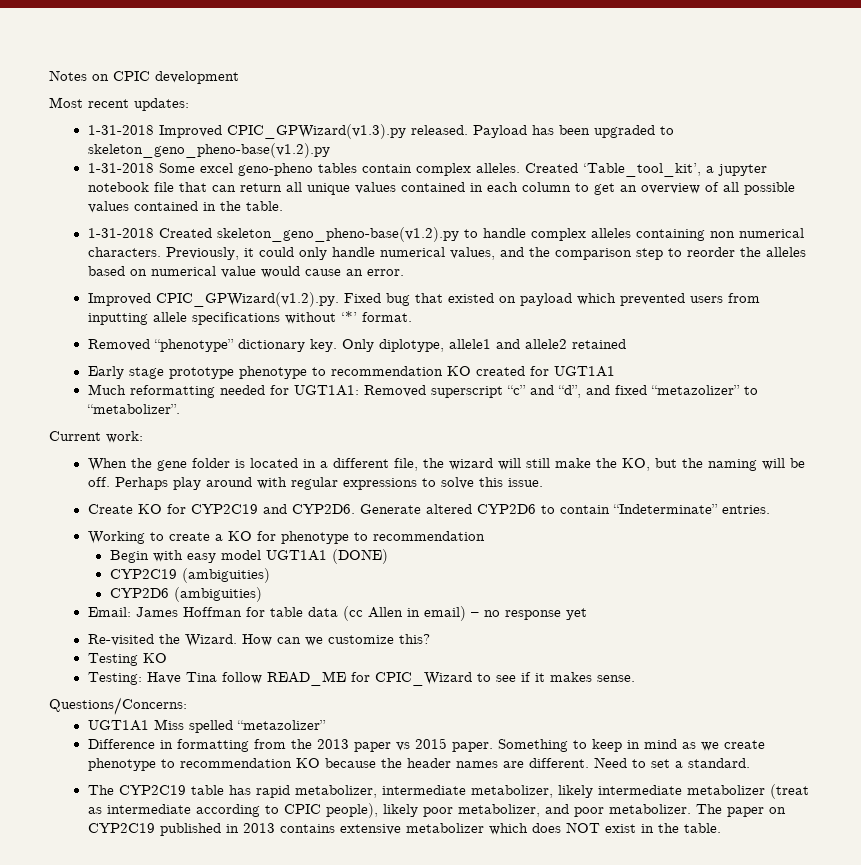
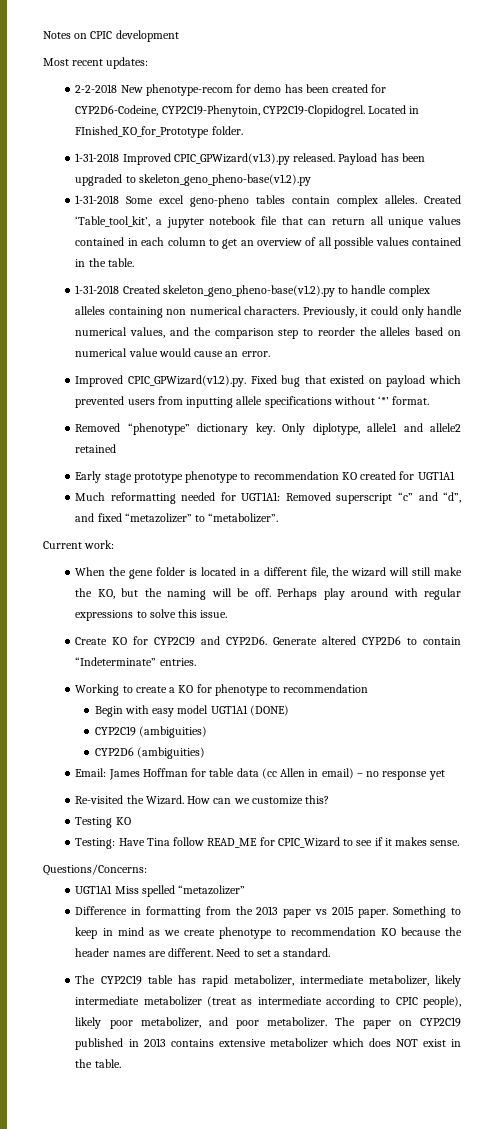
(189, 104) none -> [75,84,387,96] [75,105,420,117] [75,126,243,138] // 2-2-2018 New phenotype-recom for demo has been created for CYP2D6-Codeine, CYP2C19-Phenytoin, CYP2C19-Clopidogrel. Located in FInished_KO_for_Prototype folder.

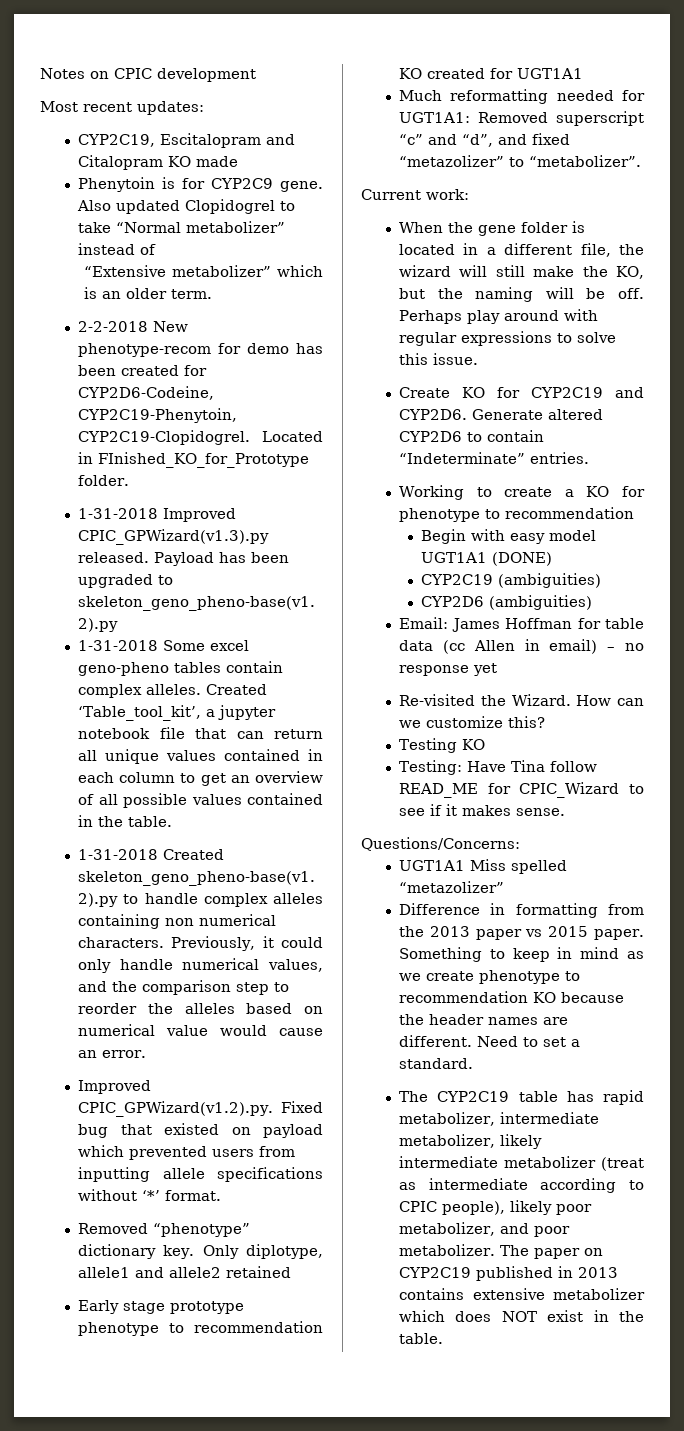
(149, 63) none -> [78,133,296,148] [78,155,239,170] [78,177,323,192] [77,199,296,214] [78,221,286,233] [78,243,157,255] [84,265,323,277] [84,287,213,299] // CYP2C19, Escitalopram and Citalopram KO made // Phenytoin is for CYP2C9 gene. Also updated Clopidogrel to take “Normal metabolizer” instead of // “Extensive metabolizer” which is an older term.

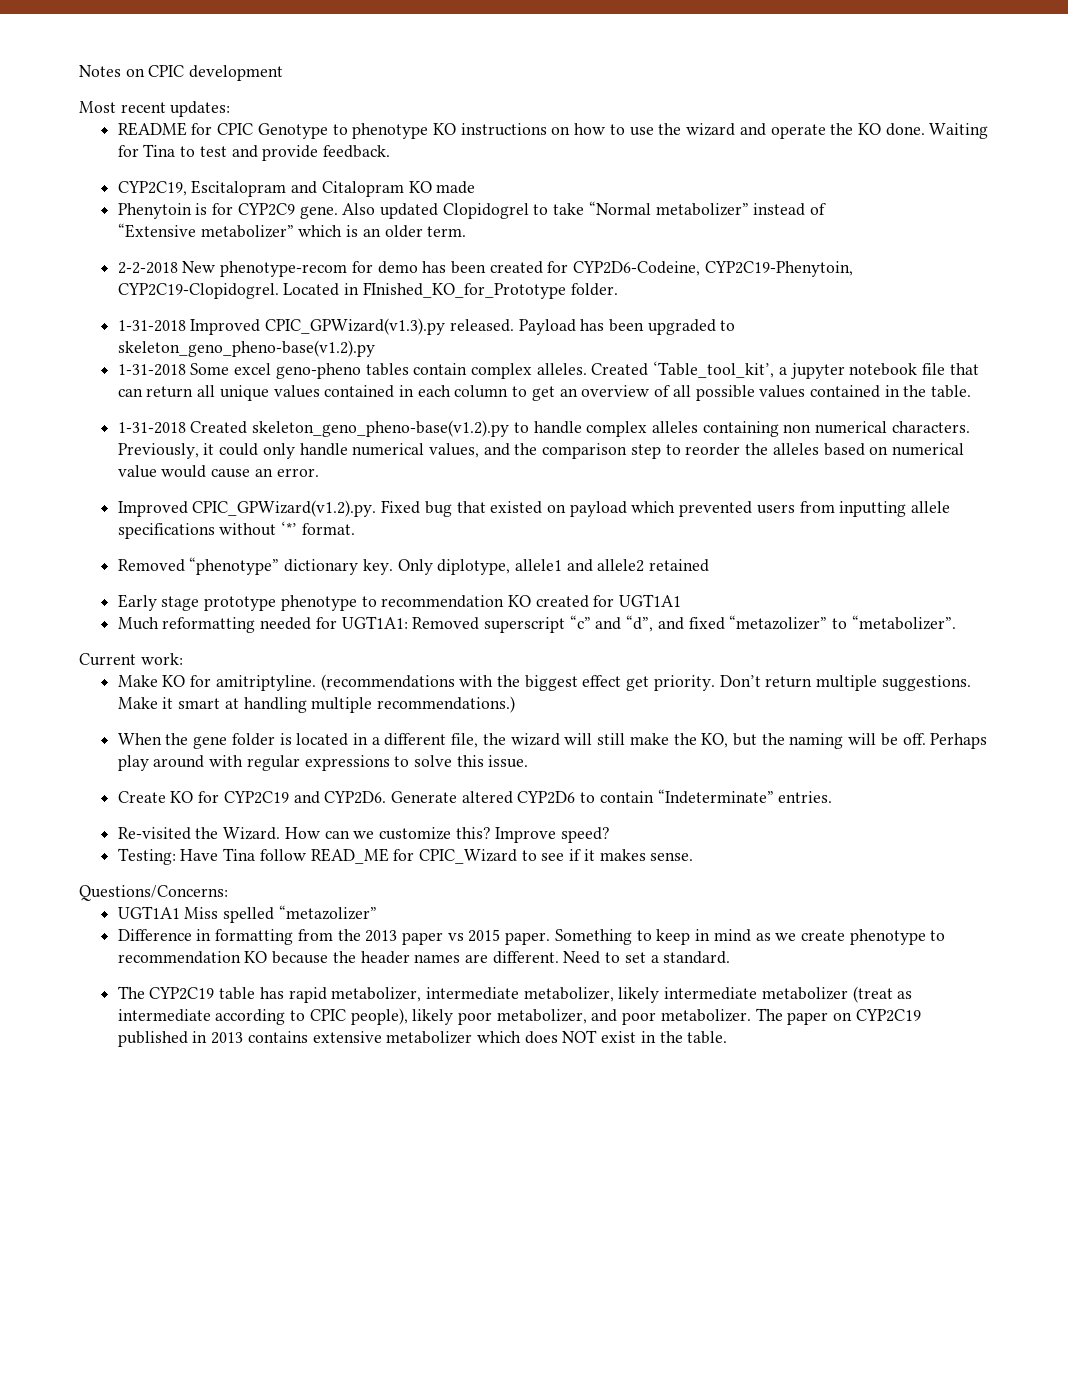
(204, 108) none -> [117,122,989,139] [117,144,391,161] // README for CPIC Genotype to phenotype KO instructions on how to use the wizard and operate the KO done. Waiting for Tina to test and provide feedback.
(469, 194) none -> [117,674,971,691] [117,696,516,713] // Make KO for amitriptyline. (recommendations with the biggest effect get priority. Don’t return multiple suggestions. Make it smart at handling multiple recommendations.)
[399,485,645,500] [399,507,635,522] [421,529,597,544] [421,552,553,566] [421,573,602,588] [421,595,593,610] [399,617,644,632] [399,639,644,654] [399,663,498,676] // Working to create a KO for phenotype to recommendation // Begin with easy model UGT1A1 (DONE) // CYP2C19 (ambiguities) // CYP2D6 (ambiguities) // Email: James Hoffman for table data (cc Allen in email) – no response yet -> (833, 797) none
[399,738,486,753] // Testing KO -> [495,827,611,843] Improve speed?

